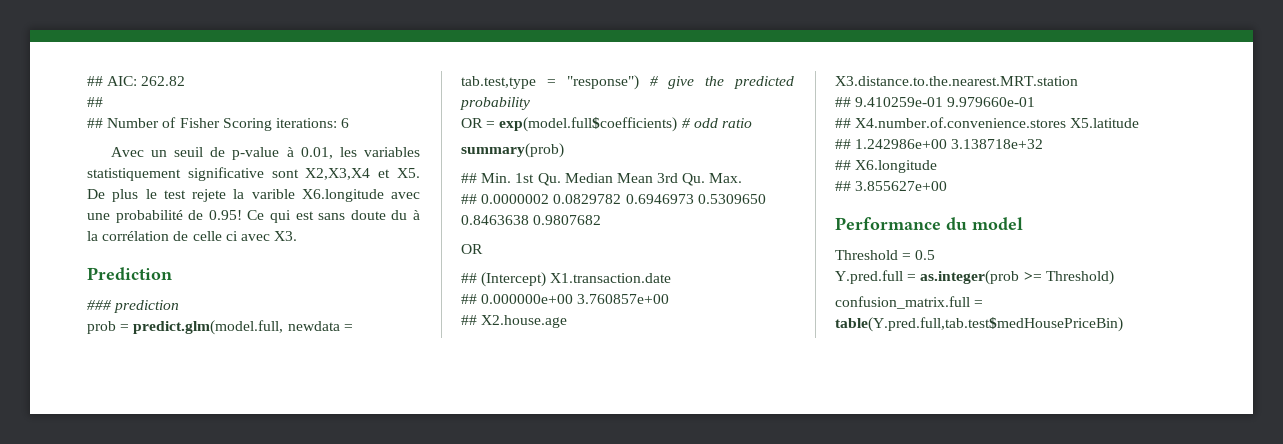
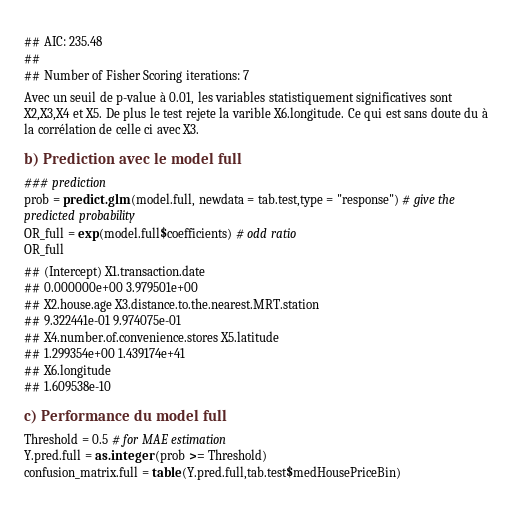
[141,76,186,86] 262.82 -> [69,36,103,46] 235.48
[341,118,350,128] 6 -> [243,70,250,80] 7
[187,167,264,181] significative -> [356,92,427,105] significatives
[301,189,420,202] [87,210,242,223] X6.longitude avec une probabilité de 0.95! -> [273,107,345,121] X6.longitude.
(298, 236) none -> [24,152,39,167] b)
(172, 273) none -> [118,152,242,164] avec le model full
[461,118,483,128] OR -> [24,227,64,240] OR_full
[461,143,564,158] [461,173,743,186] [461,194,766,204] [461,215,602,225] [461,244,483,254] summary(prob) // ## Min. 1st Qu. Median Mean 3rd Qu. Max. // ## 0.0000002 0.0829782 0.6946973 0.5309650 0.8463638 0.9807682 // OR -> [24,243,64,256] OR_full
[577,294,670,304] 3.760857e+00 -> [126,282,199,293] 3.979501e+00
[855,97,1036,107] 9.410259e-01 9.979660e-01 -> [43,315,182,326] 9.322441e-01 9.974075e-01
[855,139,1044,149] 1.242986e+00 3.138718e+32 -> [43,348,186,359] 1.299354e+00 1.439174e+41
[855,181,948,191] 3.855627e+00 // -> [43,380,111,392] [24,410,37,424] 1.609538e-10 // c)
(1023, 223) none -> [202,409,227,421] full
(936, 255) none -> [111,434,227,447] # for MAE estimation

